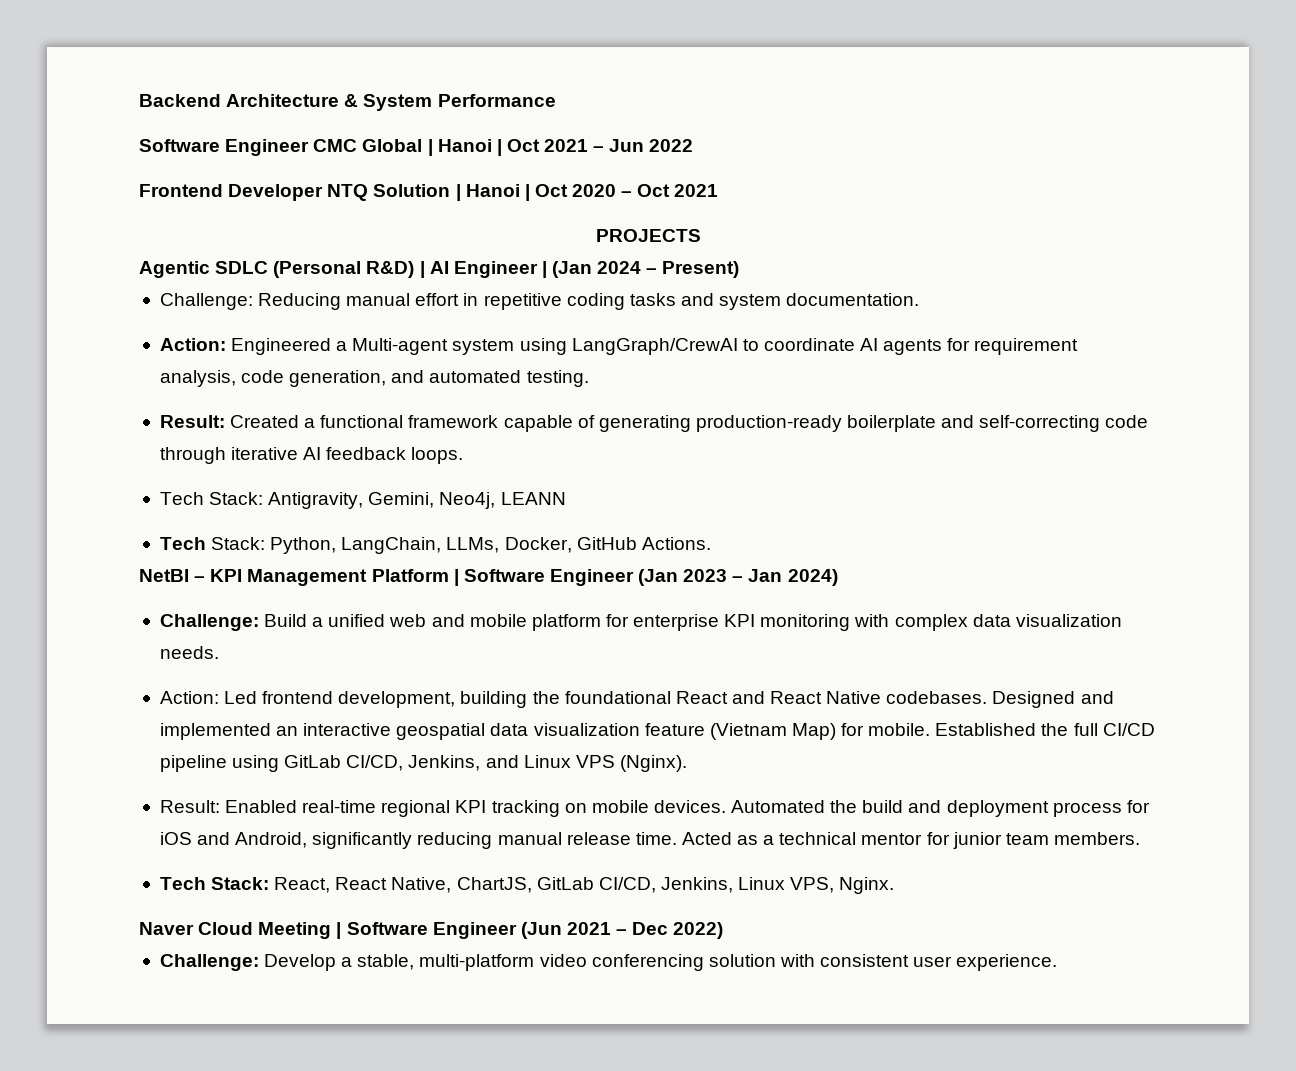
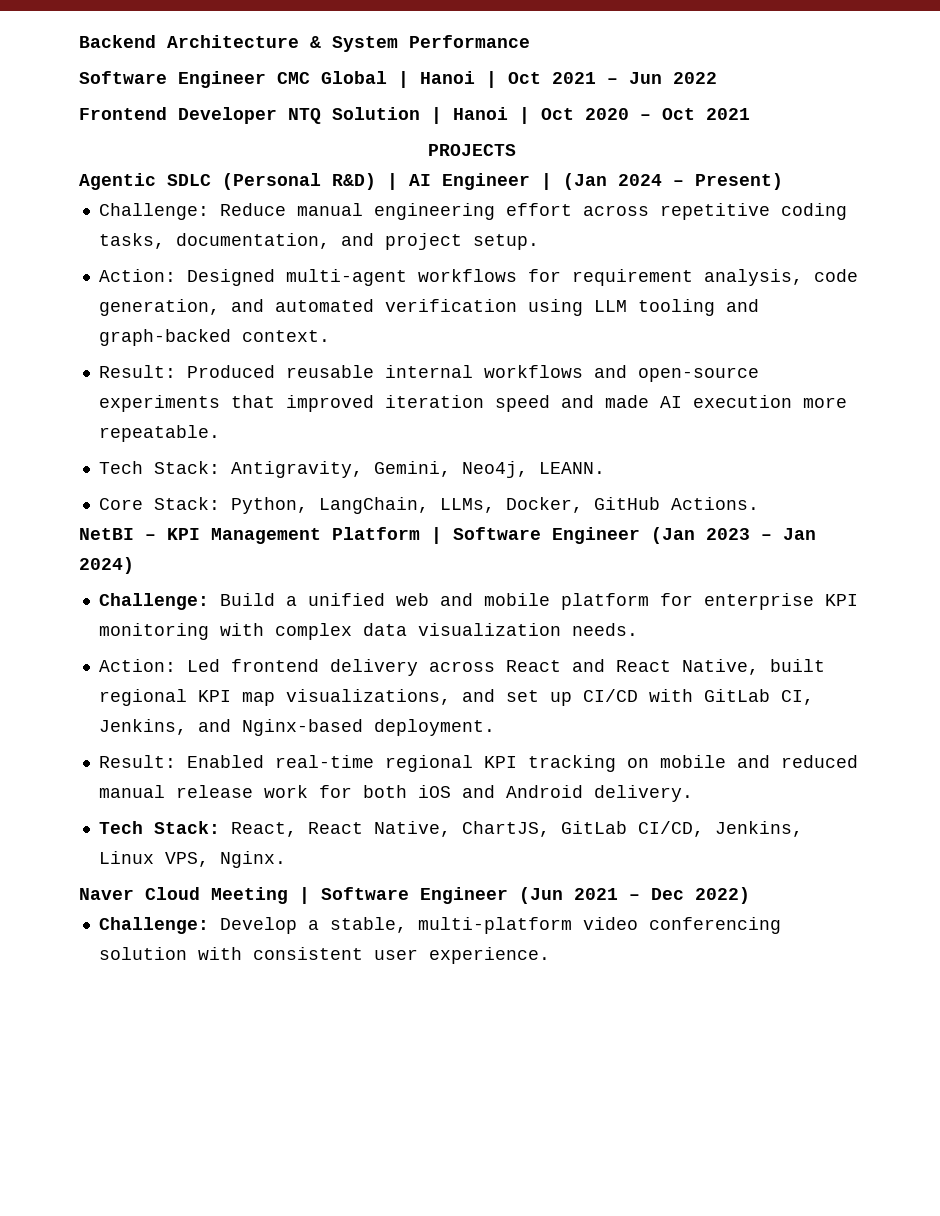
[258,293,920,310] [159,338,943,355] Reducing manual effort in repetitive coding tasks and system documentation. // Action: Engineered a Multi-agent system using LangGraph/CrewAI to coordinate AI agents -> [219,203,847,220] [98,233,539,250] [98,269,517,286] Reduce manual engineering effort across repetitive coding tasks, documentation, and project setup. // Action: Designed multi-agent workflows
[526,370,589,387] [159,415,1149,432] [159,447,464,464] testing. // Result: Created a functional framework capable of generating production-ready boilerplate and self-correcting code through iterative AI feedback loops. -> [384,299,759,316] [98,329,330,346] [98,365,759,382] [98,395,847,412] [98,425,220,442] verification using LLM tooling and graph-backed context. // Result: Produced reusable internal workflows and open-source experiments that improved iteration speed and made AI execution more repeatable.
[500,492,566,505] [159,537,206,550] LEANN // Tech -> [538,462,605,474] [98,498,143,510] LEANN. // Core
[338,691,1114,708] [159,723,1155,740] [159,755,687,772] development, building the foundational React and React Native codebases. Designed and implemented an interactive geospatial data visualization feature (Vietnam Map) for mobile. Established the full CI/CD pipeline using GitLab CI/CD, Jenkins, and Linux VPS (Nginx). -> [329,659,825,676] [98,689,814,706] [98,719,495,736] delivery across React and React Native, built regional KPI map visualizations, and set up CI/CD with GitLab CI, Jenkins, and Nginx-based deployment.
[653,800,1150,817] [159,832,1140,849] devices. Automated the build and deployment process for iOS and Android, significantly reducing manual release time. Acted as a technical mentor for junior team members. -> [736,755,858,768] [98,785,693,802] and reduced manual release work for both iOS and Android delivery.

